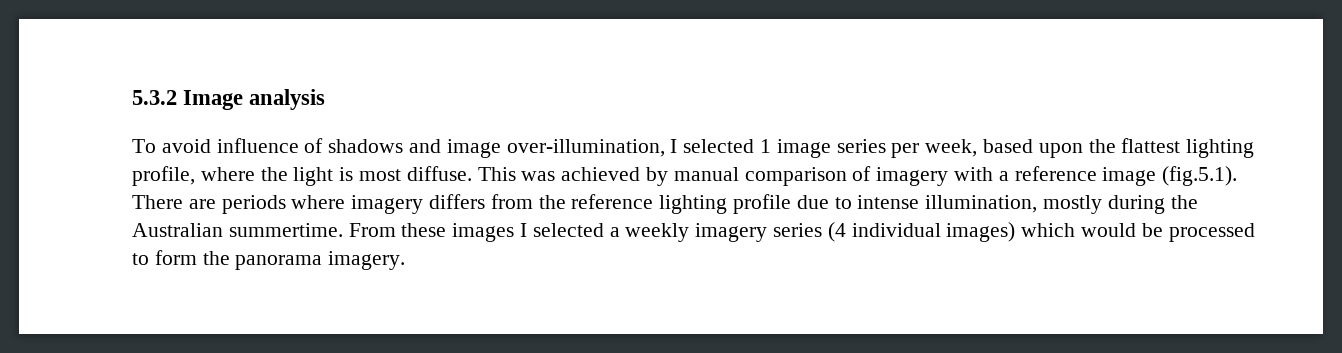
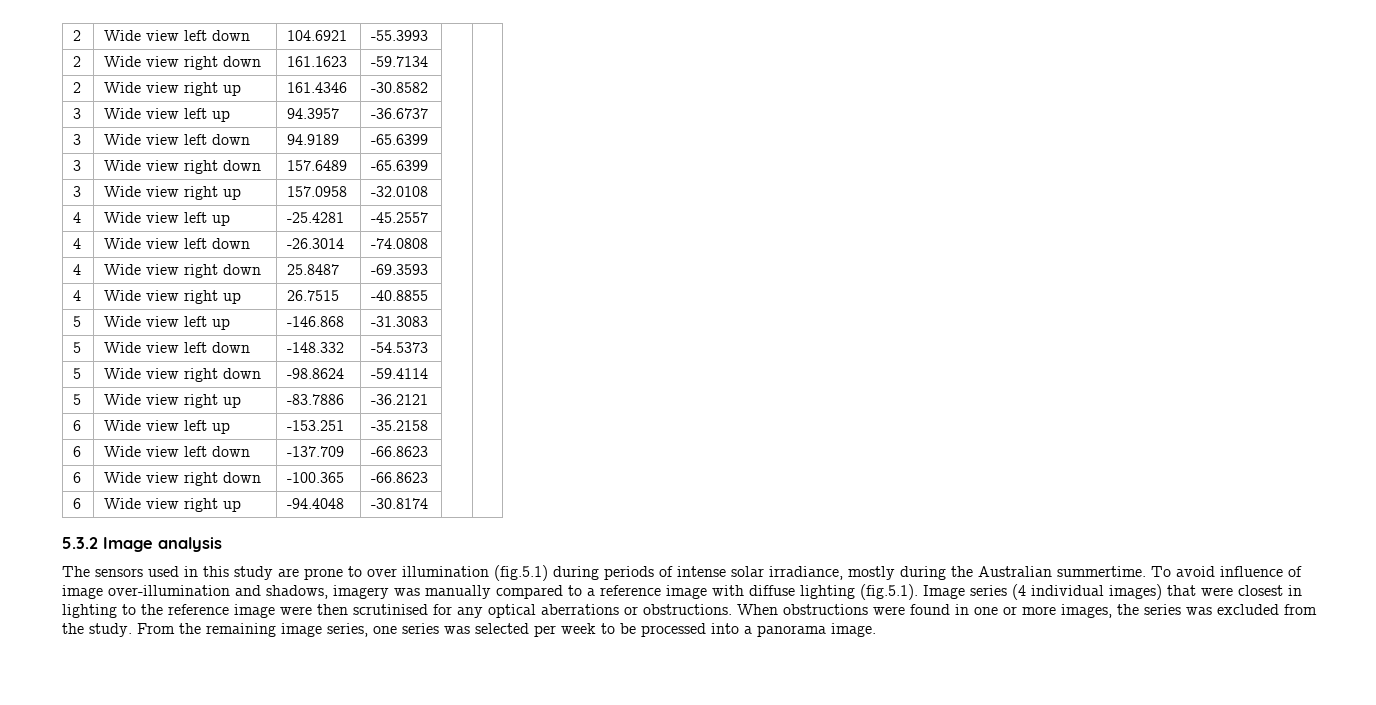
[132,89,326,110] [132,138,1255,158] [132,166,1238,186] [132,194,1038,214] 5.3.2 Image analysis // To avoid influence of shadows and image over-illumination, I selected 1 image series per week, based upon the flattest lighting profile, where the light is most diffuse. This was achieved by manual comparison of imagery with a reference image (fig.5.1). There are periods where imagery differs from the reference lighting profile due to intense illumination, -> [73,30,82,41] [104,30,251,41] [287,30,348,41] [371,30,429,41] [73,56,82,67] [104,56,262,70] [287,56,348,67] [371,56,429,67] [73,82,82,93] [104,82,242,96] [287,82,348,93] [371,82,429,93] [73,108,82,119] [104,108,231,122] [287,108,340,119] [371,108,429,119] [73,134,82,145] [104,134,251,145] [287,134,340,145] [371,134,429,145] [73,160,82,171] [104,160,262,174] [287,160,348,171] [371,160,429,171] [73,186,82,197] [104,186,242,200] [287,186,348,197] [371,186,429,197] [73,212,82,223] [104,212,231,226] [287,212,345,223] [371,212,429,223] [73,238,82,249] [104,238,251,249] [287,238,345,249] [371,238,429,249] [73,264,82,275] [104,264,262,278] [287,264,340,275] [371,264,429,275] [73,290,82,301] [104,290,242,304] [287,290,340,301] [371,290,429,301] [73,316,82,327] [104,316,231,330] [287,316,345,327] [371,316,429,327] [73,342,82,353] [104,342,251,353] [287,342,345,353] [371,342,429,353] [73,368,82,379] [104,368,262,382] [287,368,345,379] [371,368,429,379] [73,394,82,405] [104,394,242,408] [287,394,345,405] [371,394,429,405] [73,420,82,431] [104,420,231,434] [287,420,345,431] [371,420,429,431] [73,446,82,457] [104,446,251,457] [287,446,345,457] [371,446,429,457] [73,472,82,483] [104,472,262,486] [287,472,345,483] [371,472,429,483] [73,498,82,509] [104,498,242,512] [287,498,345,509] [371,498,429,509] [62,537,222,552] [62,565,843,581] 2 | Wide view left down | 104.6921 | -55.3993 | | // 2 | Wide view right down | 161.1623 | -59.7134 | | // 2 | Wide view right up | 161.4346 | -30.8582 | | // 3 | Wide view left up | 94.3957 | -36.6737 | | // 3 | Wide view left down | 94.9189 | -65.6399 | | // 3 | Wide view right down | 157.6489 | -65.6399 | | // 3 | Wide view right up | 157.0958 | -32.0108 | | // 4 | Wide view left up | -25.4281 | -45.2557 | | // 4 | Wide view left down | -26.3014 | -74.0808 | | // 4 | Wide view right down | 25.8487 | -69.3593 | | // 4 | Wide view right up | 26.7515 | -40.8855 | | // 5 | Wide view left up | -146.868 | -31.3083 | | // 5 | Wide view left down | -148.332 | -54.5373 | | // 5 | Wide view right down | -98.8624 | -59.4114 | | // 5 | Wide view right up | -83.7886 | -36.2121 | | // 6 | Wide view left up | -153.251 | -35.2158 | | // 6 | Wide view left down | -137.709 | -66.8623 | | // 6 | Wide view right down | -100.365 | -66.8623 | | // 6 | Wide view right up | -94.4048 | -30.8174 | | // 5.3.2 Image analysis // The sensors used in this study are prone to over illumination (fig.5.1) during periods of intense solar irradiance,
[348,222,1255,242] [132,250,406,270] From these images I selected a weekly imagery series (4 individual images) which would be processed to form the panorama imagery. -> [1151,566,1302,577] [62,584,1302,600] [62,604,1317,618] [62,623,876,637] To avoid influence of image over-illumination and shadows, imagery was manually compared to a reference image with diffuse lighting (fig.5.1). Image series (4 individual images) that were closest in lighting to the reference image were then scrutinised for any optical aberrations or obstructions. When obstructions were found in one or more images, the series was excluded from the study. From the remaining image series, one series was selected per week to be processed into a panorama image.

